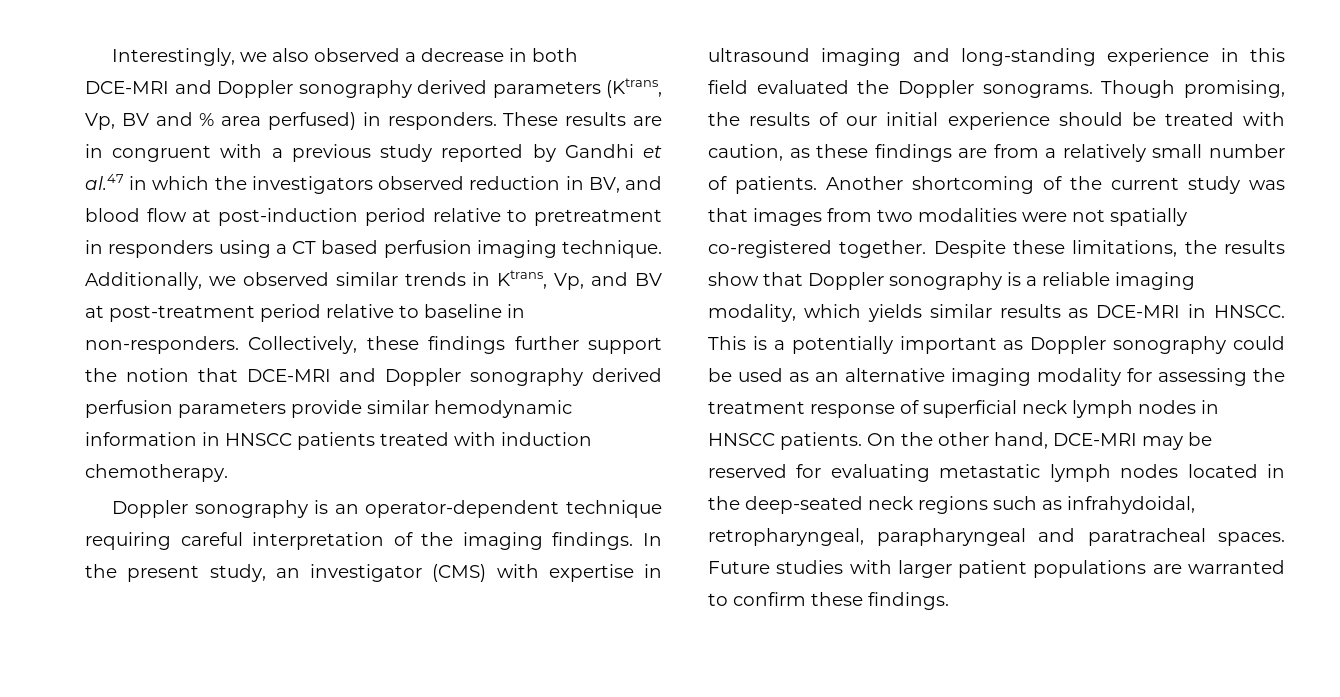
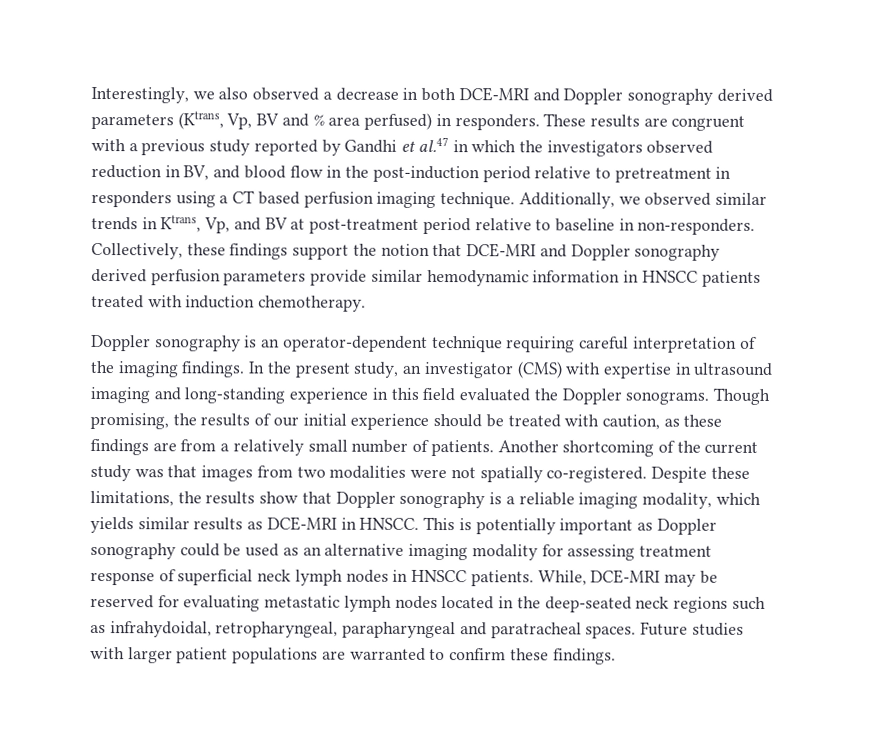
[85,144,103,158] in -> (668, 122) none
[192,209,212,222] at -> [326,165,370,178] in the
[514,336,579,350] further -> (289, 251) none
[708,240,927,258] co-registered together. -> [546,466,648,483] co-registered.
[773,340,785,350] a -> (472, 524) none
[1253,368,1285,382] the -> (636, 552) none
[867,432,1048,449] On the other hand, -> [537,570,587,586] While,

